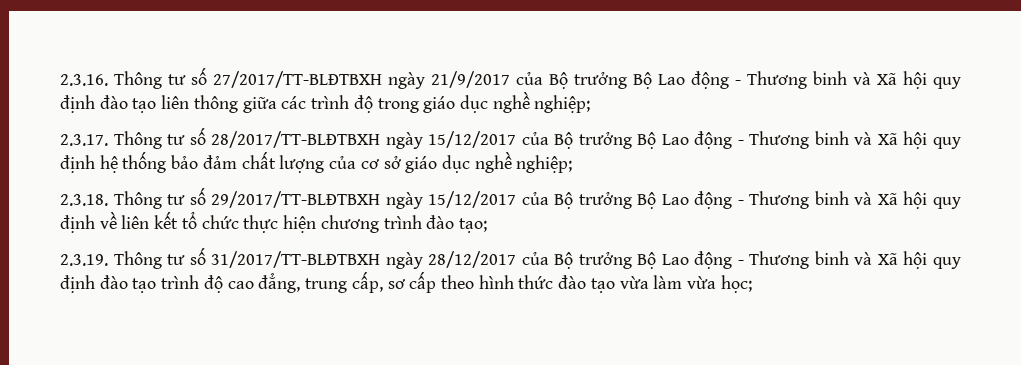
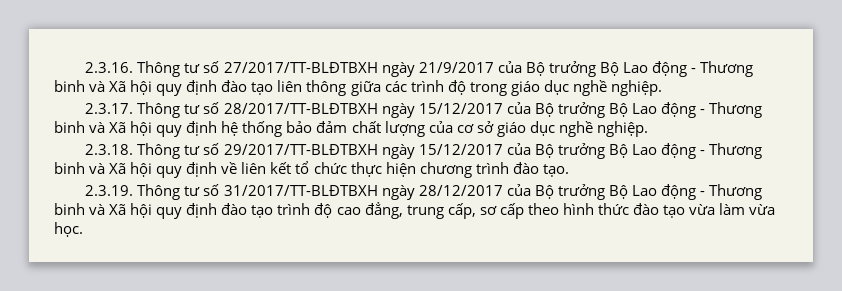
[534,95,591,113] nghiệp; -> [610,80,662,96] nghiệp.
[516,155,573,173] nghiệp; -> [596,121,648,137] nghiệp.
[458,218,487,233] tạo; -> [542,164,569,177] tạo.
[720,275,752,293] học; -> [54,222,83,237] học.

